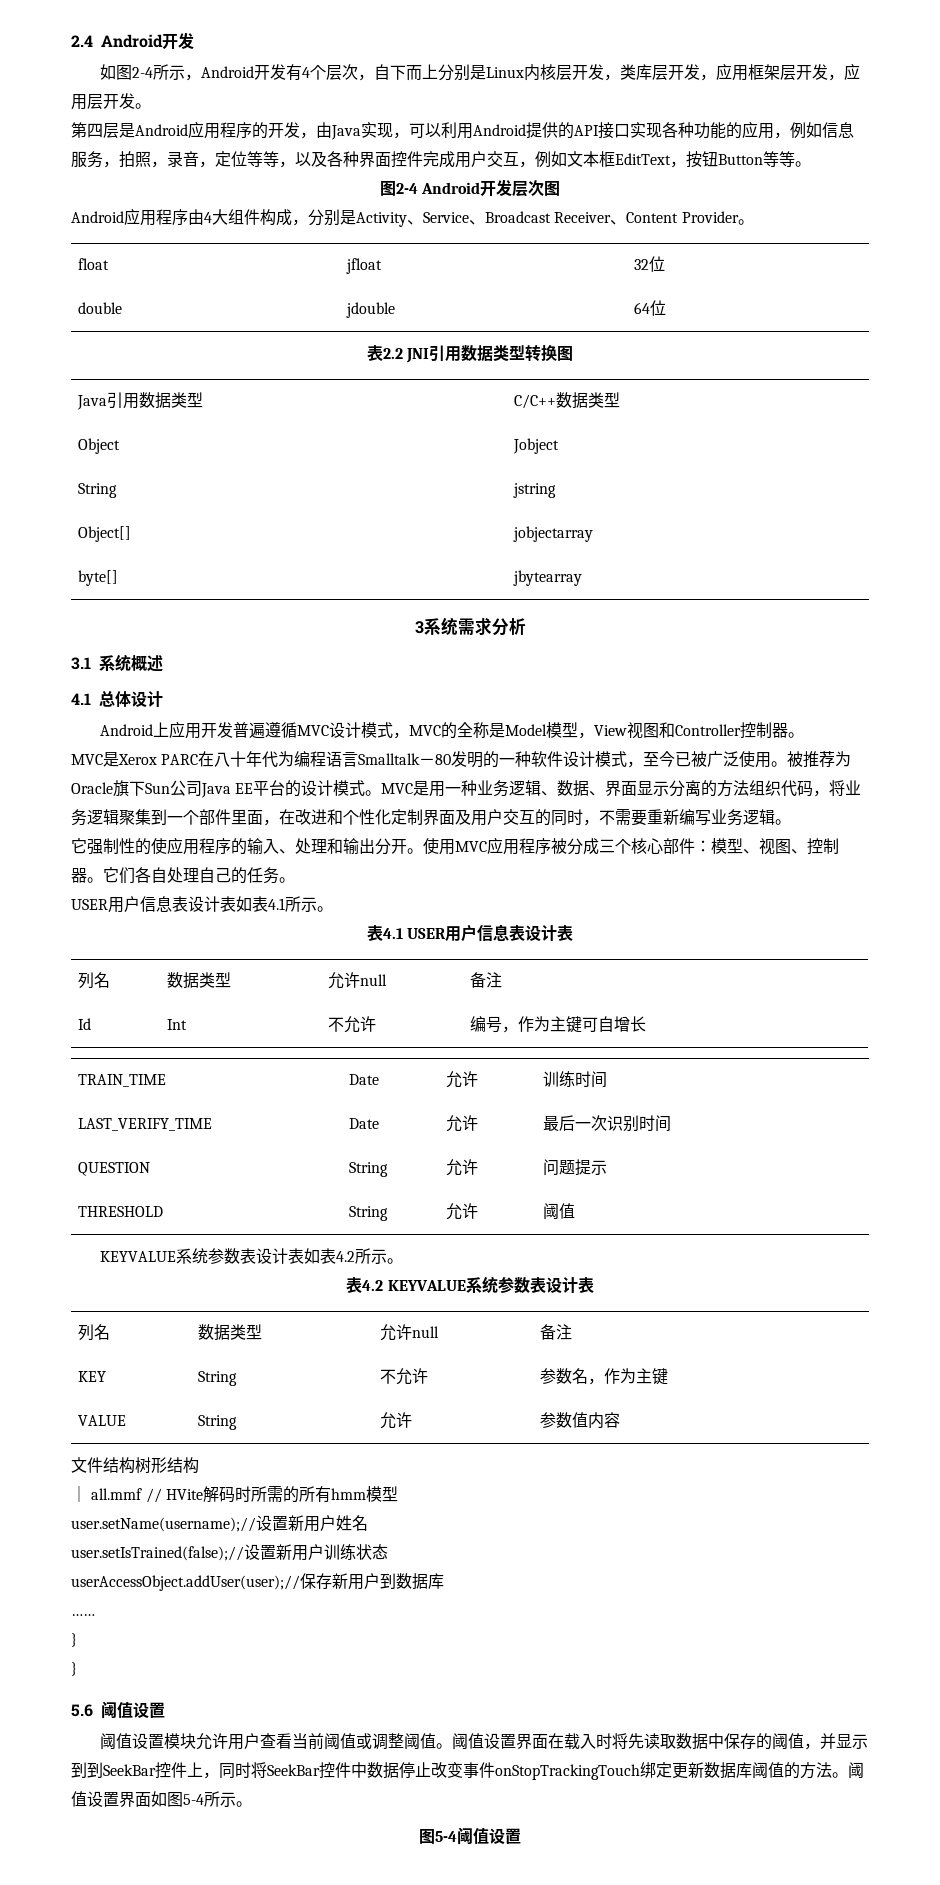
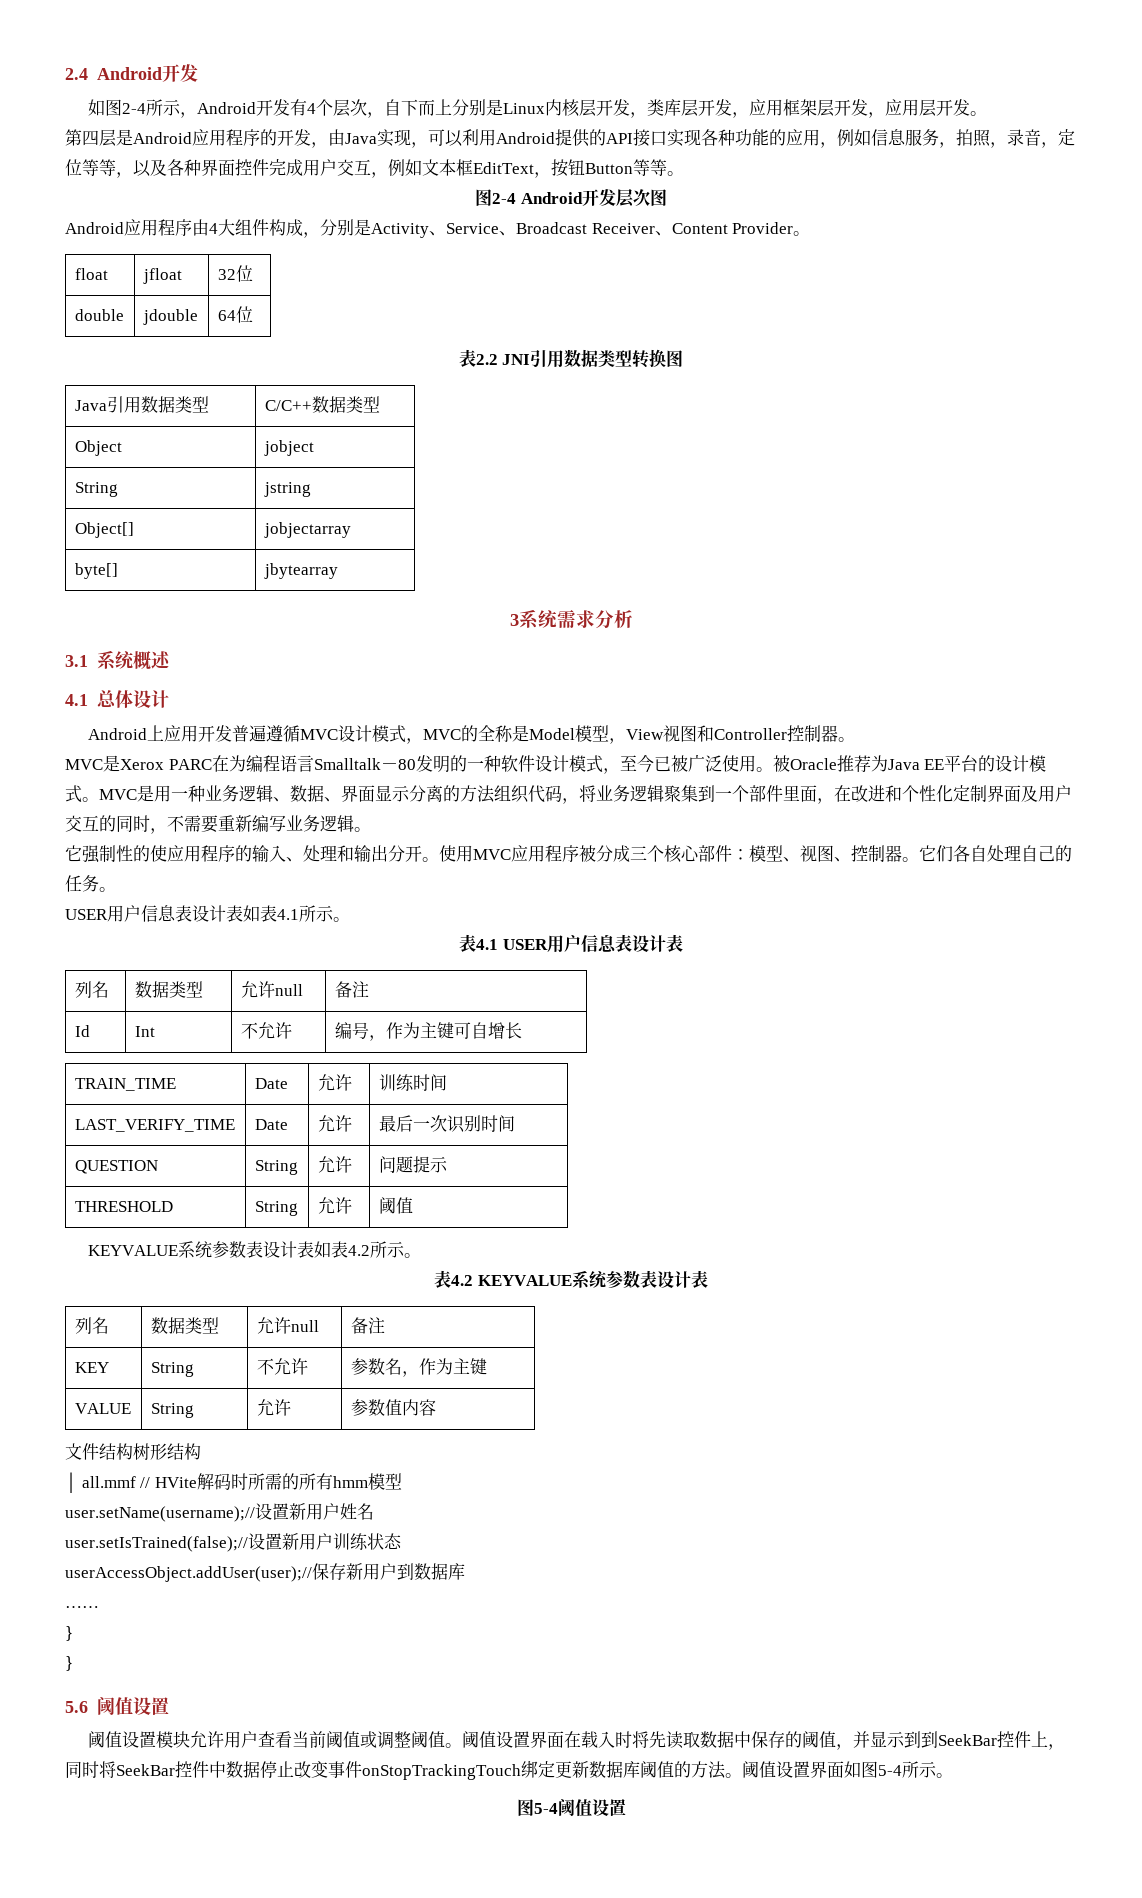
[513,438,560,454] Jobject -> [263,440,314,456] jobject
[214,751,279,768] 八十年代 -> (229, 763) none
[803,751,852,768] [71,780,202,797] 推荐为Oracle旗下Sun公司 -> [789,755,888,773] Oracle推荐为

